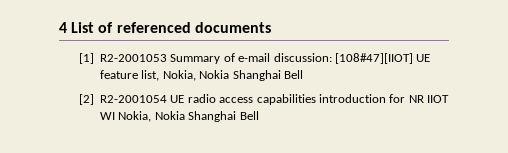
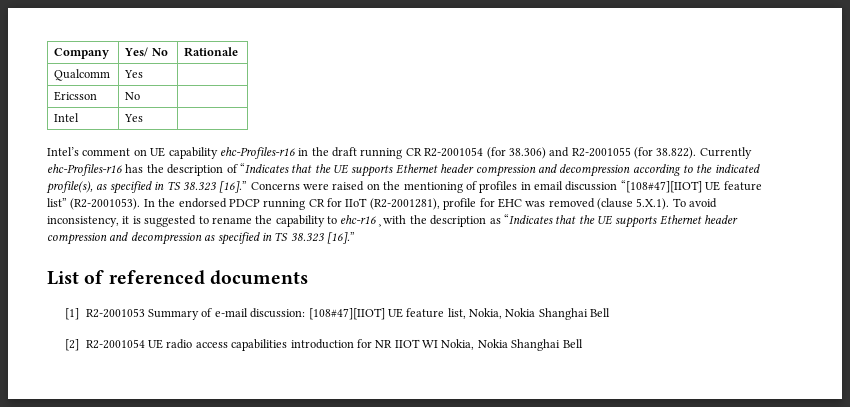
[59,22,67,33] 4 -> [54,48,110,59] [124,47,168,57] [184,47,239,57] [54,69,111,81] [124,70,144,78] [54,91,98,101] [125,92,141,100] [54,113,80,122] [124,114,144,122] [47,147,752,159] [47,163,760,177] [46,180,762,194] [47,198,718,210] [47,214,739,228] [47,232,355,245] Company | Yes/ No | Rationale // Qualcomm | Yes | // Ericsson | No | // Intel | Yes | // Intel’s comment on UE capability ehc-Profiles-r16 in the draft running CR R2-2001054 (for 38.306) and R2-2001055 (for 38.822). Currently ehc-Profiles-r16 has the description of “Indicates that the UE supports Ethernet header compression and decompression according to the indicated profile(s), as specified in TS 38.323 [16].” Concerns were raised on the mentioning of profiles in email discussion “[108#47][IIOT] UE feature list” (R2-2001053). In the endorsed PDCP running CR for IIoT (R2-2001281), profile for EHC was removed (clause 5.X.1). To avoid inconsistency, it is suggested to rename the capability to ehc-r16¸with the description as “Indicates that the UE supports Ethernet header compression and decompression as specified in TS 38.323 [16].” //

